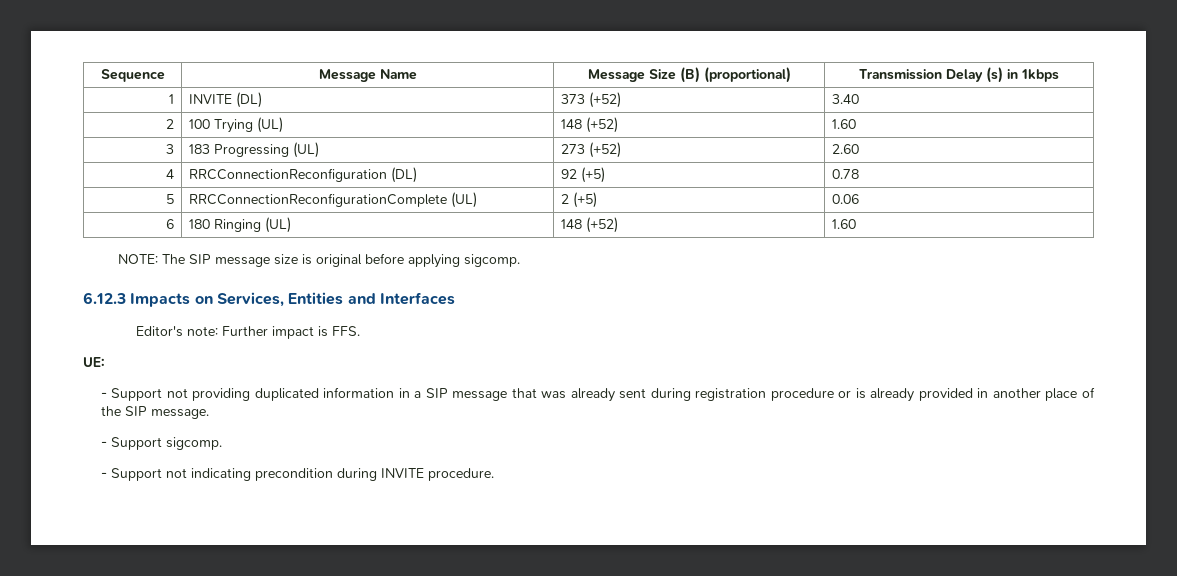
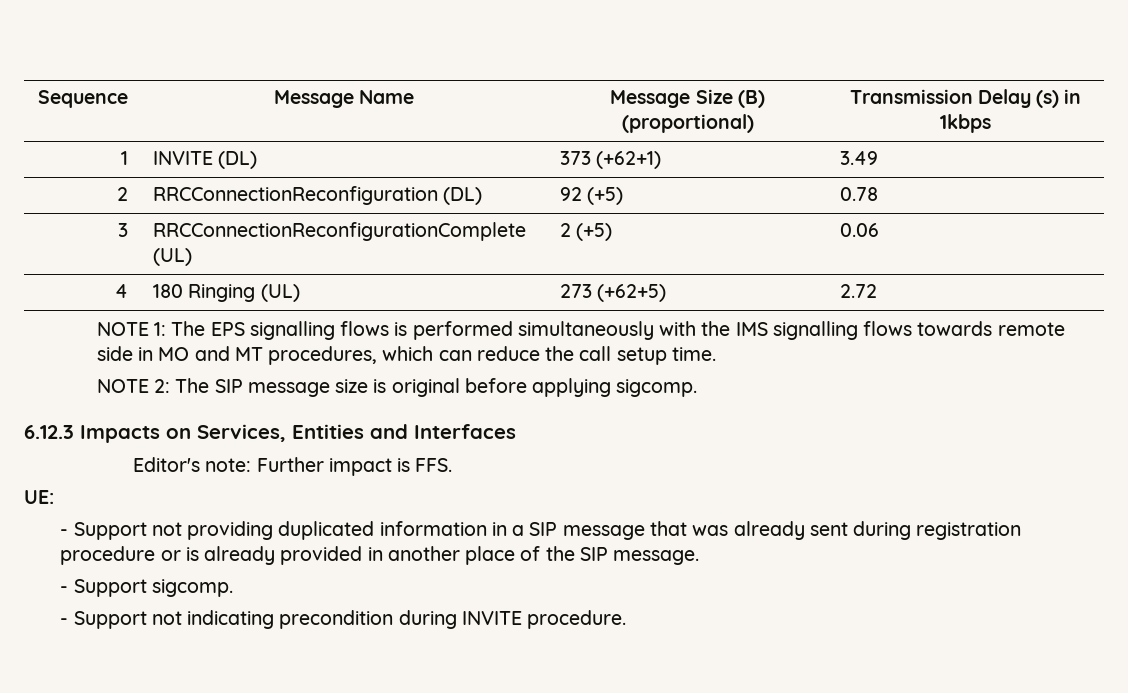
[589,92,622,108] [832,94,860,104] [165,119,174,129] [189,117,284,133] [561,117,619,133] [832,119,857,129] [165,144,174,154] [189,142,320,158] [561,142,622,158] [832,144,860,154] [165,169,174,179] (+52) | 3.40 // 2 | 100 Trying (UL) | 148 (+52) | 1.60 // 3 | 183 Progressing (UL) | 273 (+52) | 2.60 // 4 -> [596,151,662,169] [839,151,878,165] [117,187,129,201] (+62+1) | 3.49 // 2
[165,194,174,204] 5 -> [118,223,129,237] 3
[165,219,174,229] 6 -> [115,284,129,298] 4
[561,217,619,233] [832,219,857,229] [118,254,159,264] 148 (+52) | 1.60 // NOTE: -> [559,284,667,302] [839,284,877,298] [96,321,1065,340] [96,346,716,365] [96,379,170,393] 273 (+62+5) | 2.72 // NOTE 1: The EPS signalling flows is performed simultaneously with the IMS signalling flows towards remote side in MO and MT procedures, which can reduce the call setup time. // NOTE 2:

